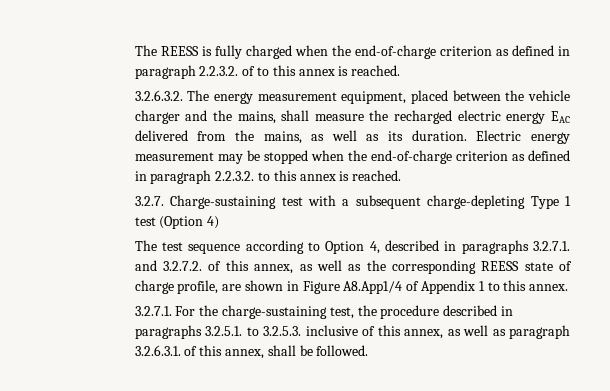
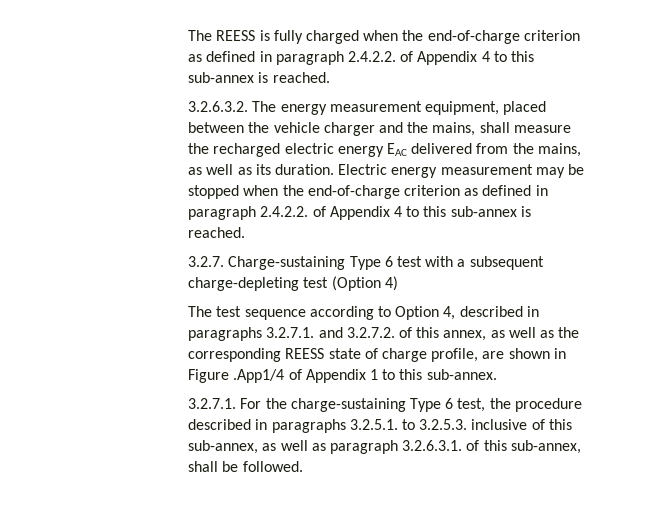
[199,65,335,76] 2.2.3.2. of to this annex -> [347,51,534,65] [188,72,255,83] 2.4.2.2. of Appendix 4 to this sub-annex
[215,170,336,181] 2.2.3.2. to this annex -> [260,206,517,220] 2.4.2.2. of Appendix 4 to this sub-annex
(277, 202) none -> [349,256,393,270] Type 6
[530,196,571,209] Type 1 -> (300, 284) none
[343,281,403,294] A8.App1/4 -> [233,369,285,383] .App1/4
[529,284,569,291] annex. -> [426,369,497,380] sub-annex.
(328, 312) none -> [409,398,454,412] Type 6
[404,329,444,339] annex, -> [188,440,259,454] sub-annex,
[225,349,265,359] annex, -> [510,440,581,454] sub-annex,

